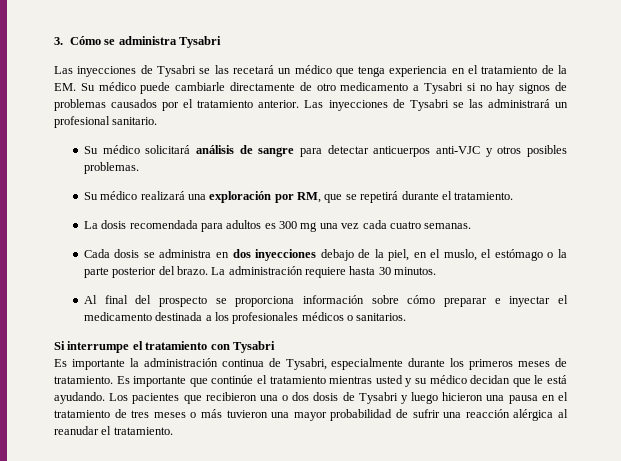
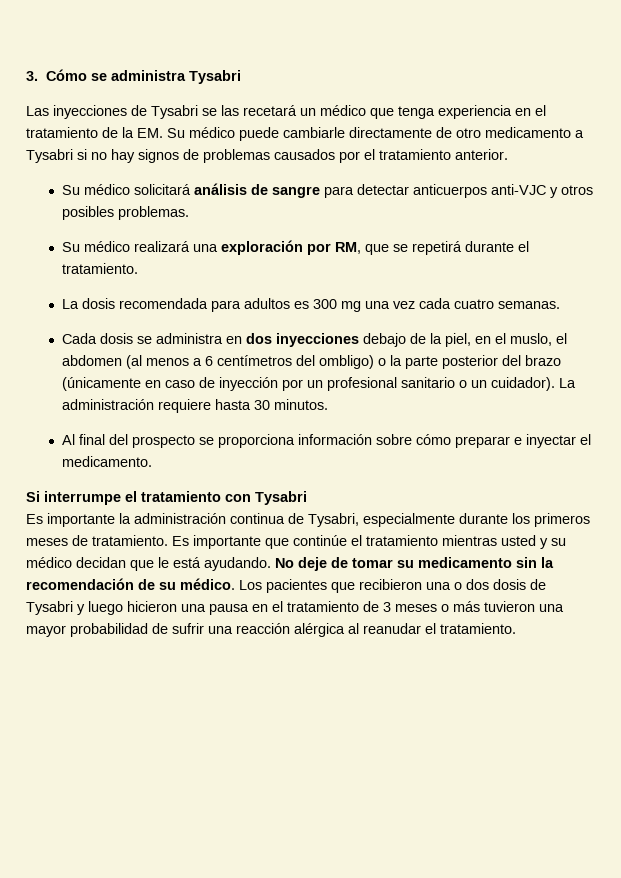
[304,99,569,111] [54,116,158,128] Las inyecciones de Tysabri se las administrará un profesional sanitario. -> (508, 154) none
[494,249,543,261] estómago -> [61,355,374,369] abdomen (al menos a 6 centímetros del ombligo)
[176,266,208,275] brazo. -> [524,355,561,366] [61,377,555,391] brazo (únicamente en caso de inyección por un profesional sanitario o un cuidador).
[83,312,407,324] medicamento destinada a los profesionales médicos o sanitarios. -> [61,456,152,467] medicamento.
(105, 398) none -> [275,557,554,571] [26,578,235,590] No deje de tomar su medicamento sin la recomendación de su médico.
[131,410,150,418] tres -> [383,602,391,612] 3

